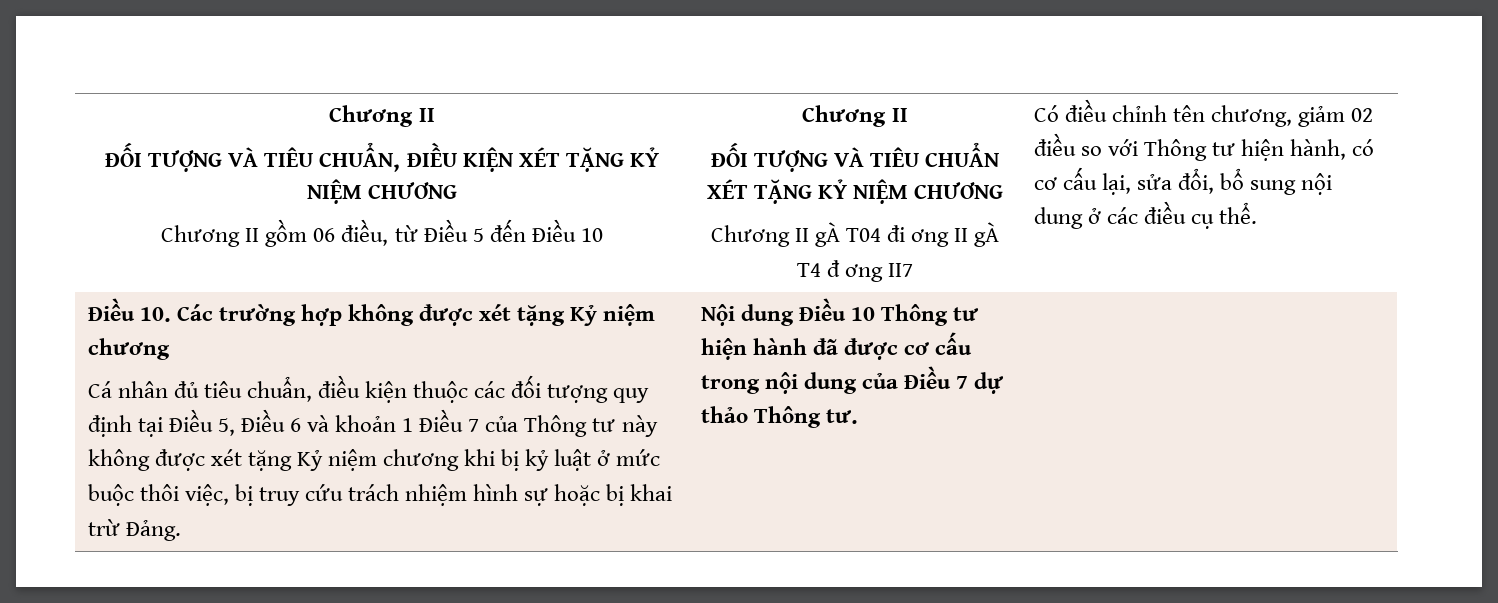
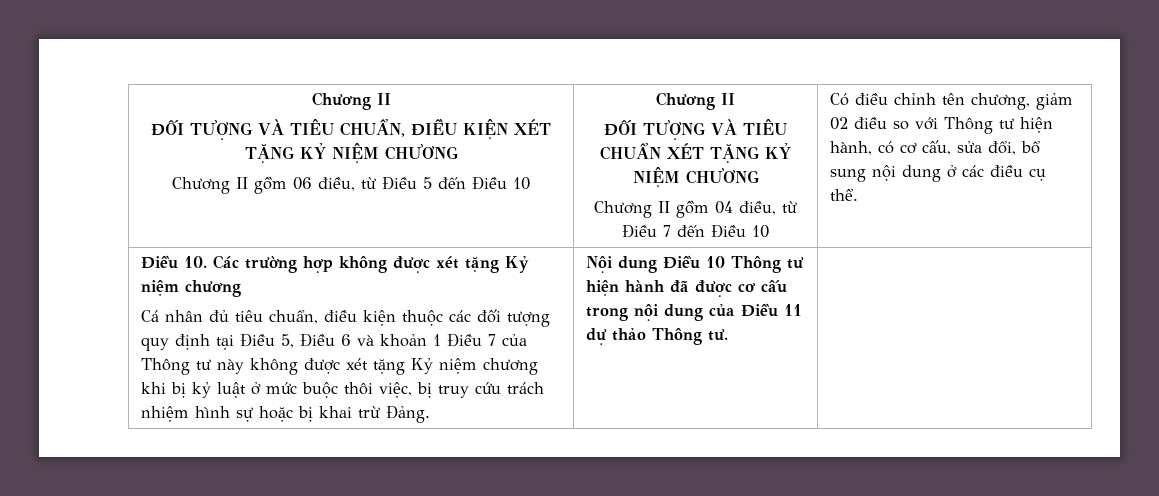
[814,222,1000,247] [796,260,914,282] gÀ T04 đi ơng II gÀ T4 đ ơng II7 -> [676,200,798,218] [622,224,769,238] gồm 04 điều, từ Điều 7 đến Điều 10
[1062,167,1131,195] cấu lại, -> [921,140,951,155] cấu,
[955,376,968,389] 7 -> [783,304,802,316] 11

